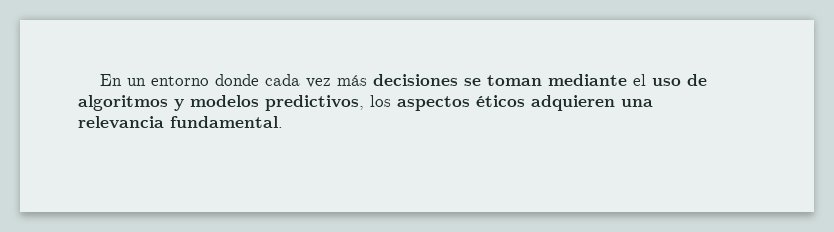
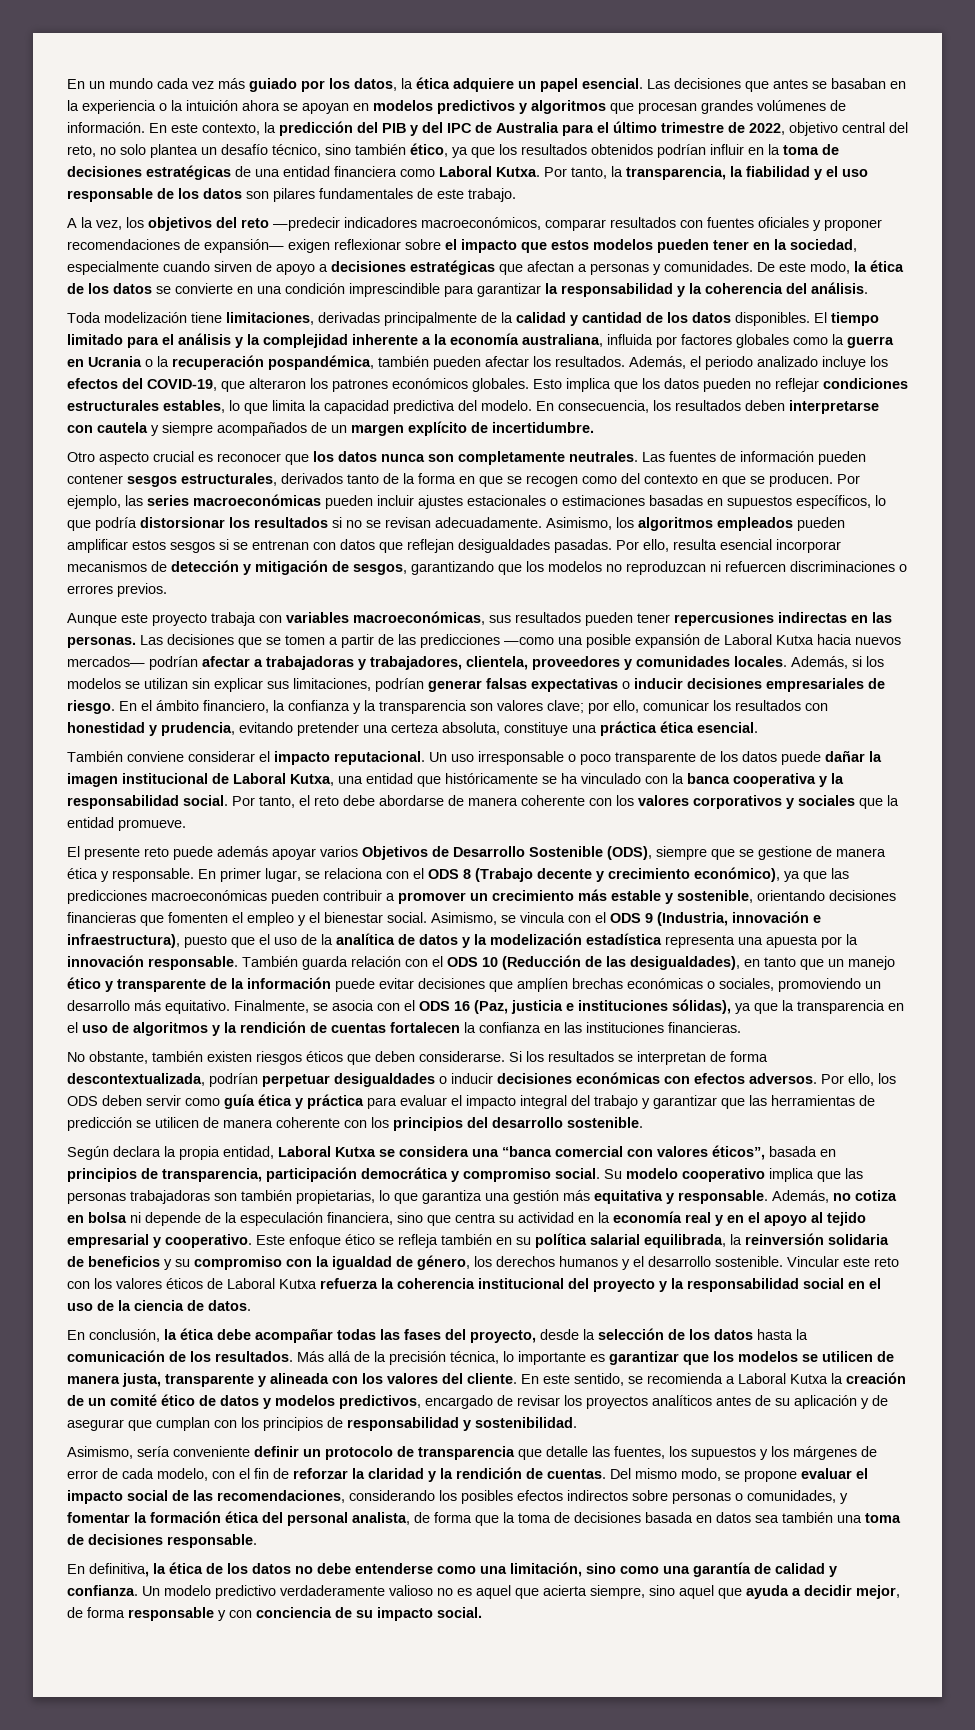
[150,74,259,86] entorno donde -> [109,78,153,89] mundo
[372,74,627,86] decisiones se toman mediante -> [249,77,906,92] [67,100,846,114] [67,121,908,136] [67,143,839,158] [67,165,868,180] [67,188,516,202] [67,217,882,231] [67,239,857,253] [67,260,904,275] [67,282,868,297] [67,312,879,326] [67,333,894,348] [67,355,888,370] [67,378,908,392] [67,400,879,414] [67,421,594,436] [67,451,866,465] [67,473,860,487] [67,494,886,509] [67,517,845,531] [67,539,841,553] [67,560,907,575] [67,583,167,597] [67,611,892,626] [67,634,901,648] [67,656,884,670] [67,678,885,692] [67,700,828,714] [67,721,758,736] [67,750,882,765] [67,773,844,787] [67,795,899,809] [67,817,186,831] [67,846,886,860] [67,867,849,882] [67,889,896,904] [67,911,821,926] [67,933,858,948] [67,955,895,970] [67,977,881,992] [67,999,904,1014] guiado por los datos, la ética adquiere un papel esencial. Las decisiones que antes se basaban en la experiencia o la intuición ahora se apoyan en modelos predictivos y algoritmos que procesan grandes volúmenes de información. En este contexto, la predicción del PIB y del IPC de Australia para el último trimestre de 2022, objetivo central del reto, no solo plantea un desafío técnico, sino también ético, ya que los resultados obtenidos podrían influir en la toma de decisiones estratégicas de una entidad financiera como Laboral Kutxa. Por tanto, la transparencia, la fiabilidad y el uso responsable de los datos son pilares fundamentales de este trabajo. // A la vez, los objetivos del reto —predecir indicadores macroeconómicos, comparar resultados con fuentes oficiales y proponer recomendaciones de expansión— exigen reflexionar sobre el impacto que estos modelos pueden tener en la sociedad, especialmente cuando sirven de apoyo a decisiones estratégicas que afectan a personas y comunidades. De este modo, la ética de los datos se convierte en una condición imprescindible para garantizar la responsabilidad y la coherencia del análisis. // Toda modelización tiene limitaciones, derivadas principalmente de la calidad y cantidad de los datos disponibles. El tiempo limitado para el análisis y la complejidad inherente a la economía australiana, influida por factores globales como la guerra en Ucrania o la recuperación pospandémica, también pueden afectar los resultados. Además, el periodo analizado incluye los efectos del COVID-19, que alteraron los patrones económicos globales. Esto implica que los datos pueden no reflejar condiciones estructurales estables, lo que limita la capacidad predictiva del modelo. En consecuencia, los resultados deben interpretarse con cautela y siempre acompañados de un margen explícito de incertidumbre. // Otro aspecto crucial es reconocer que los datos nunca son completamente neutrales. Las fuentes de información pueden contener sesgos estructurales, derivados tanto de la forma en que se recogen como del contexto en que se producen. Por ejemplo, las series macroeconómicas pueden incluir ajustes estacionales o estimaciones basadas en supuestos específicos, lo que podría distorsionar los resultados si no se revisan adecuadamente. Asimismo, los algoritmos empleados pueden amplificar estos sesgos si se entrenan con datos que reflejan desigualdades pasadas. Por ello, resulta esencial incorporar mecanismos de detección y mitigación de sesgos, garantizando que los modelos no reproduzcan ni refuercen discriminaciones o errores previos. // Aunque este proyecto trabaja con variables macroeconómicas, sus resultados pueden tener repercusiones indirectas en las personas. Las decisiones que se tomen a partir de las predicciones —como una posible expansión de Laboral Kutxa hacia nuevos mercados— podrían afectar a trabajadoras y trabajadores, clientela, proveedores y comunidades locales. Además, si los modelos se utilizan sin explicar sus limitaciones, podrían generar falsas expectativas o inducir decisiones empresariales de riesgo. En el ámbito financiero, la confianza y la transparencia son valores clave; por ello, comunicar los resultados con honestidad y prudencia, evitando pretender una certeza absoluta, constituye una práctica ética esencial. // También conviene considerar el impacto reputacional. Un uso irresponsable o poco transparente de los datos puede dañar la imagen institucional de Laboral Kutxa, una entidad que históricamente se ha vinculado con la banca cooperativa y la responsabilidad social. Por tanto, el reto debe abordarse de manera coherente con los valores corporativos y sociales que la entidad promueve. // El presente reto puede además apoyar varios Objetivos de Desarrollo Sostenible (ODS), siempre que se gestione de manera ética y responsable. En primer lugar, se relaciona con el ODS 8 (Trabajo decente y crecimiento económico), ya que las predicciones macroeconómicas pueden contribuir a promover un crecimiento más estable y sostenible, orientando decisiones financieras que fomenten el empleo y el bienestar social. Asimismo, se vincula con el ODS 9 (Industria, innovación e infraestructura), puesto que el uso de la analítica de datos y la modelización estadística representa una apuesta por la innovación responsable. También guarda relación con el ODS 10 (Reducción de las desigualdades), en tanto que un manejo ético y transparente de la información puede evitar decisiones que amplíen brechas económicas o sociales, promoviendo un desarrollo más equitativo. Finalmente, se asocia con el ODS 16 (Paz, justicia e instituciones sólidas), ya que la transparencia en
[190,95,653,111] [78,116,283,129] modelos predictivos, los aspectos éticos adquieren una relevancia fundamental. -> [224,1021,741,1033] [67,1051,768,1065] [67,1072,896,1087] [67,1094,875,1109] [67,1117,643,1131] [67,1145,836,1160] [67,1167,863,1182] [67,1190,897,1204] [67,1211,866,1226] [67,1233,889,1248] [67,1255,899,1270] [67,1278,881,1292] [67,1300,251,1311] [67,1328,808,1343] [67,1350,894,1365] [67,1372,906,1387] [67,1394,888,1409] [67,1417,577,1431] [67,1446,877,1460] [67,1467,868,1482] [67,1490,848,1504] [67,1511,901,1526] [67,1534,257,1548] [67,1562,837,1577] [67,1585,900,1599] [67,1607,482,1621] la rendición de cuentas fortalecen la confianza en las instituciones financieras. // No obstante, también existen riesgos éticos que deben considerarse. Si los resultados se interpretan de forma descontextualizada, podrían perpetuar desigualdades o inducir decisiones económicas con efectos adversos. Por ello, los ODS deben servir como guía ética y práctica para evaluar el impacto integral del trabajo y garantizar que las herramientas de predicción se utilicen de manera coherente con los principios del desarrollo sostenible. // Según declara la propia entidad, Laboral Kutxa se considera una “banca comercial con valores éticos”, basada en principios de transparencia, participación democrática y compromiso social. Su modelo cooperativo implica que las personas trabajadoras son también propietarias, lo que garantiza una gestión más equitativa y responsable. Además, no cotiza en bolsa ni depende de la especulación financiera, sino que centra su actividad en la economía real y en el apoyo al tejido empresarial y cooperativo. Este enfoque ético se refleja también en su política salarial equilibrada, la reinversión solidaria de beneficios y su compromiso con la igualdad de género, los derechos humanos y el desarrollo sostenible. Vincular este reto con los valores éticos de Laboral Kutxa refuerza la coherencia institucional del proyecto y la responsabilidad social en el uso de la ciencia de datos. // En conclusión, la ética debe acompañar todas las fases del proyecto, desde la selección de los datos hasta la comunicación de los resultados. Más allá de la precisión técnica, lo importante es garantizar que los modelos se utilicen de manera justa, transparente y alineada con los valores del cliente. En este sentido, se recomienda a Laboral Kutxa la creación de un comité ético de datos y modelos predictivos, encargado de revisar los proyectos analíticos antes de su aplicación y de asegurar que cumplan con los principios de responsabilidad y sostenibilidad. // Asimismo, sería conveniente definir un protocolo de transparencia que detalle las fuentes, los supuestos y los márgenes de error de cada modelo, con el fin de reforzar la claridad y la rendición de cuentas. Del mismo modo, se propone evaluar el impacto social de las recomendaciones, considerando los posibles efectos indirectos sobre personas o comunidades, y fomentar la formación ética del personal analista, de forma que la toma de decisiones basada en datos sea también una toma de decisiones responsable. // En definitiva, la ética de los datos no debe entenderse como una limitación, sino como una garantía de calidad y confianza. Un modelo predictivo verdaderamente valioso no es aquel que acierta siempre, sino aquel que ayuda a decidir mejor, de forma responsable y con conciencia de su impacto social.

